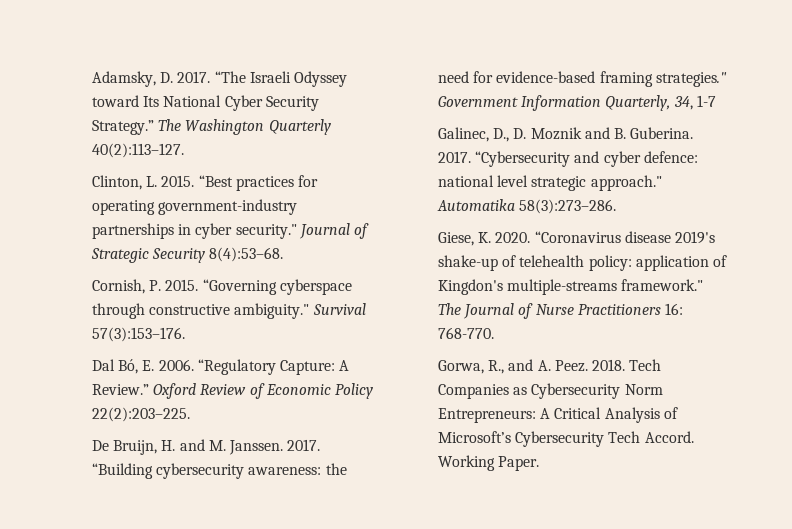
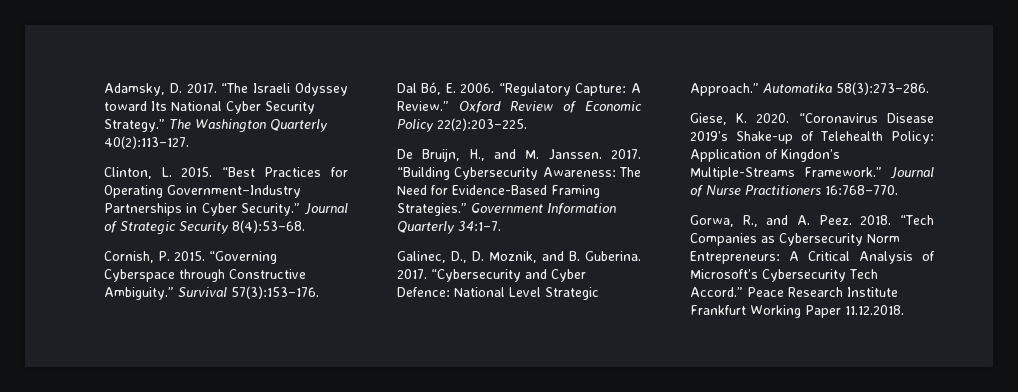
[235,175,319,191] [92,199,298,215] [92,223,297,239] practices for operating government-industry partnerships in cyber security." -> [264,167,348,177] [103,185,301,198] [103,203,301,216] Practices for Operating Government–Industry Partnerships in Cyber Security.”
[279,279,352,295] [92,303,310,319] cyberspace through constructive ambiguity." -> [103,269,306,282] [103,287,174,300] Cyberspace through Constructive Ambiguity.”
[161,440,176,451] H. -> [469,149,485,161] H.,
[156,463,347,479] [438,71,727,87] [438,95,716,111] cybersecurity awareness: the need for evidence-based framing strategies." Government Information Quarterly, 34, 1-7 -> [454,167,641,180] [396,185,600,198] [396,203,616,216] [396,221,501,234] Cybersecurity Awareness: The Need for Evidence-Based Framing Strategies.” Government Information Quarterly 34:1–7.
[530,127,582,140] Moznik -> [488,251,537,263] Moznik,
[603,151,698,167] [438,175,662,191] cyber defence: national level strategic approach." -> [550,269,586,282] [396,287,599,300] [689,83,759,96] Cyber Defence: National Level Strategic Approach.”
[624,231,716,244] [438,255,728,271] [438,279,704,295] [438,303,462,315] disease 2019's shake-up of telehealth policy: application of Kingdon's multiple-streams framework." The -> [887,113,934,123] [689,131,934,144] [689,149,840,162] [689,167,882,180] Disease 2019’s Shake-up of Telehealth Policy: Application of Kingdon’s Multiple-Streams Framework.”
[665,303,684,315] [438,327,495,339] 16: 768-770. -> [824,185,898,195] 16:768–770.
[629,359,662,371] Tech -> [900,215,935,225] “Tech
[644,431,694,443] [438,455,540,471] Accord. Working Paper. -> [689,287,898,297] [689,305,904,318] Accord.” Peace Research Institute Frankfurt Working Paper 11.12.2018.

